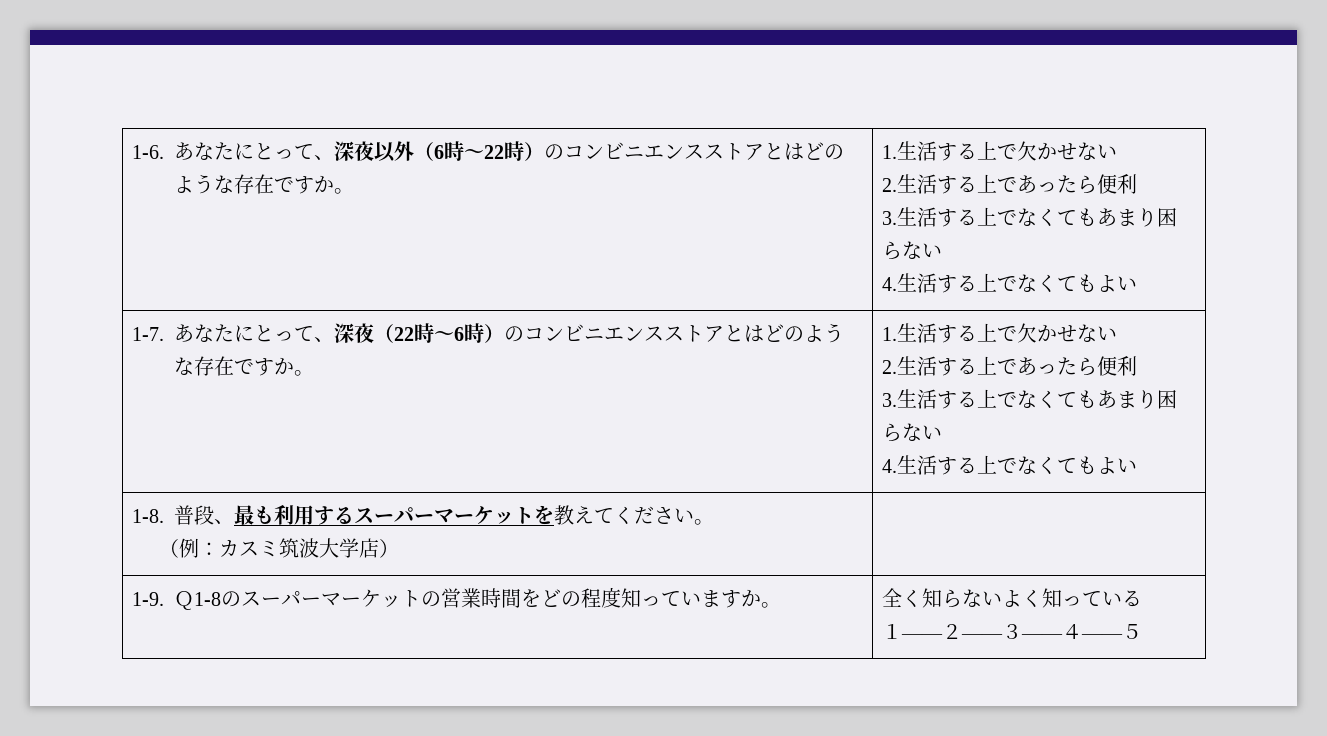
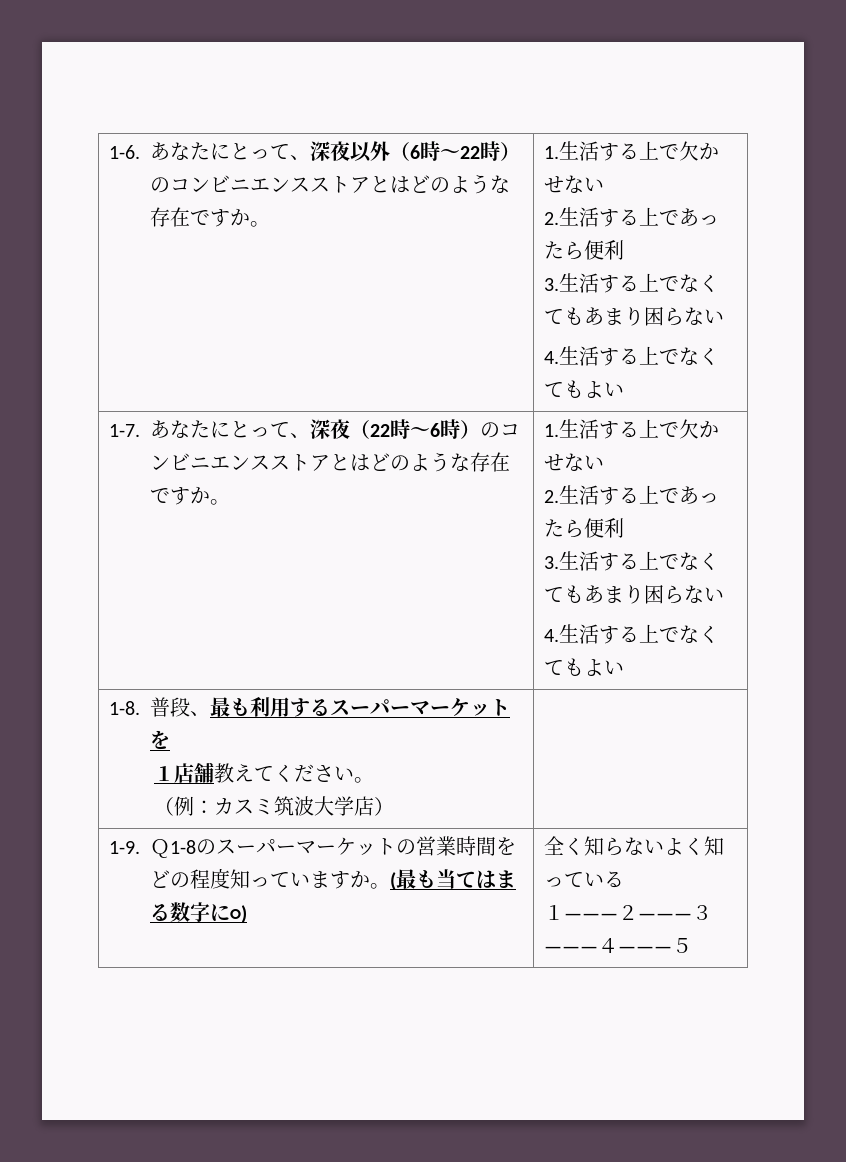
(555, 515) none -> [154,763,215,783] // １店舗
(782, 605) none -> [389,869,516,891] [149,902,247,924] (最も当てはまる数字に○)
[901,624,1124,639] ——２——３——４—— -> [563,905,712,920] [543,938,672,953] ———２———３———４———

